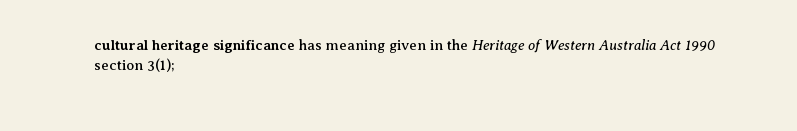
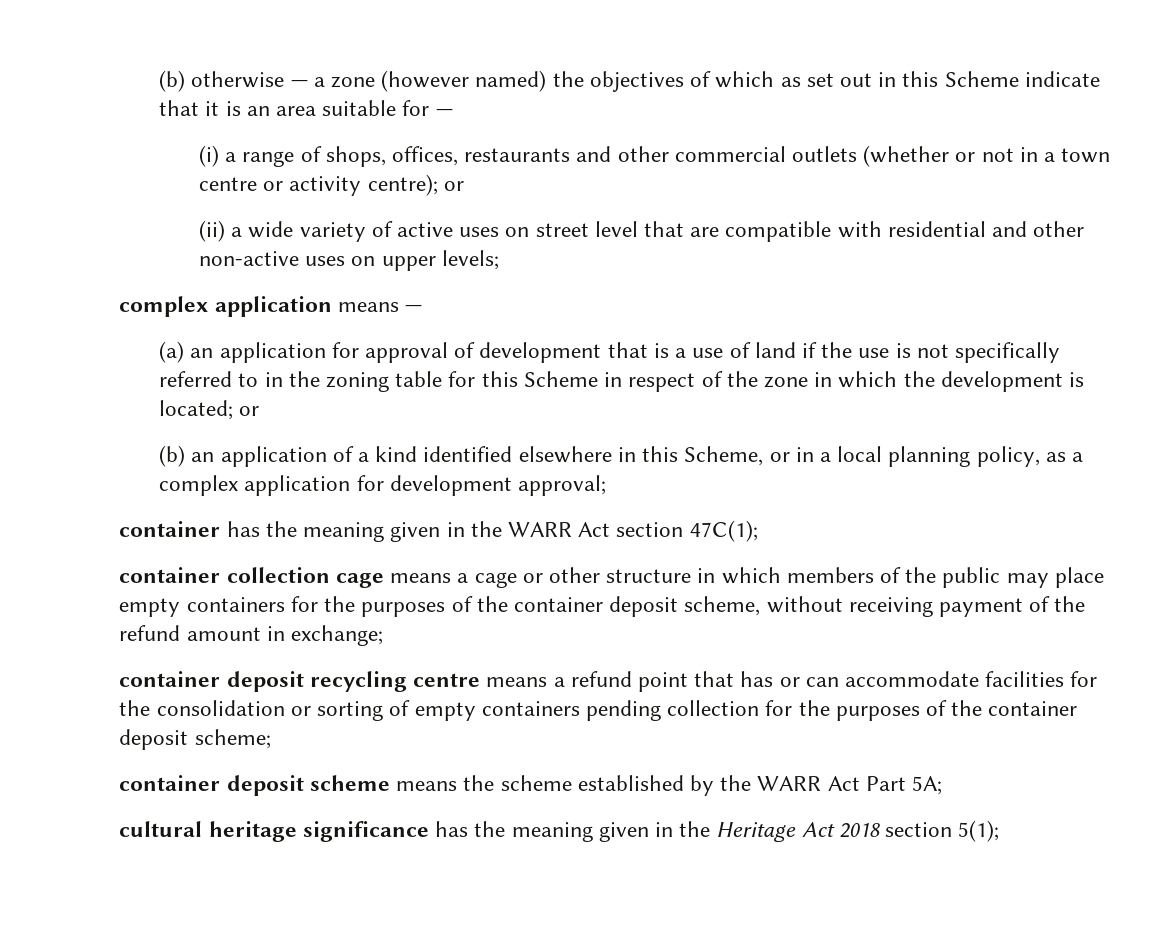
(93, 45) none -> [159,70,1100,92] [159,100,453,116] [198,145,1111,167] [198,174,464,196] [198,220,1085,242] [198,250,499,271] [119,296,423,317] [159,341,1060,363] [159,371,1084,392] [159,400,260,420] [159,445,1083,467] [159,475,607,496] [119,520,758,542] [119,567,1104,588] [119,596,1086,617] [119,625,384,646] [119,671,1098,692] [119,700,1078,721] [119,729,271,750] [119,775,942,796] (b) otherwise — a zone (however named) the objectives of which as set out in this Scheme indicate that it is an area suitable for — // (i) a range of shops, offices, restaurants and other commercial outlets (whether or not in a town centre or activity centre); or // (ii) a wide variety of active uses on street level that are compatible with residential and other non-active uses on upper levels; // complex application means — // (a) an application for approval of development that is a use of land if the use is not specifically referred to in the zoning table for this Scheme in respect of the zone in which the development is located; or // (b) an application of a kind identified elsewhere in this Scheme, or in a local planning policy, as a complex application for development approval; // container has the meaning given in the WARR Act section 47C(1); // container collection cage means a cage or other structure in which members of the public may place empty containers for the purposes of the container deposit scheme, without receiving payment of the refund amount in exchange; // container deposit recycling centre means a refund point that has or can accommodate facilities for the consolidation or sorting of empty containers pending collection for the purposes of the container deposit scheme; // container deposit scheme means the scheme established by the WARR Act Part 5A; //
(322, 44) none -> [474,821,506,837] the
[527,39,715,53] [93,58,175,72] of Western Australia Act 1990 section 3(1); -> [801,820,1000,842] Act 2018 section 5(1);

